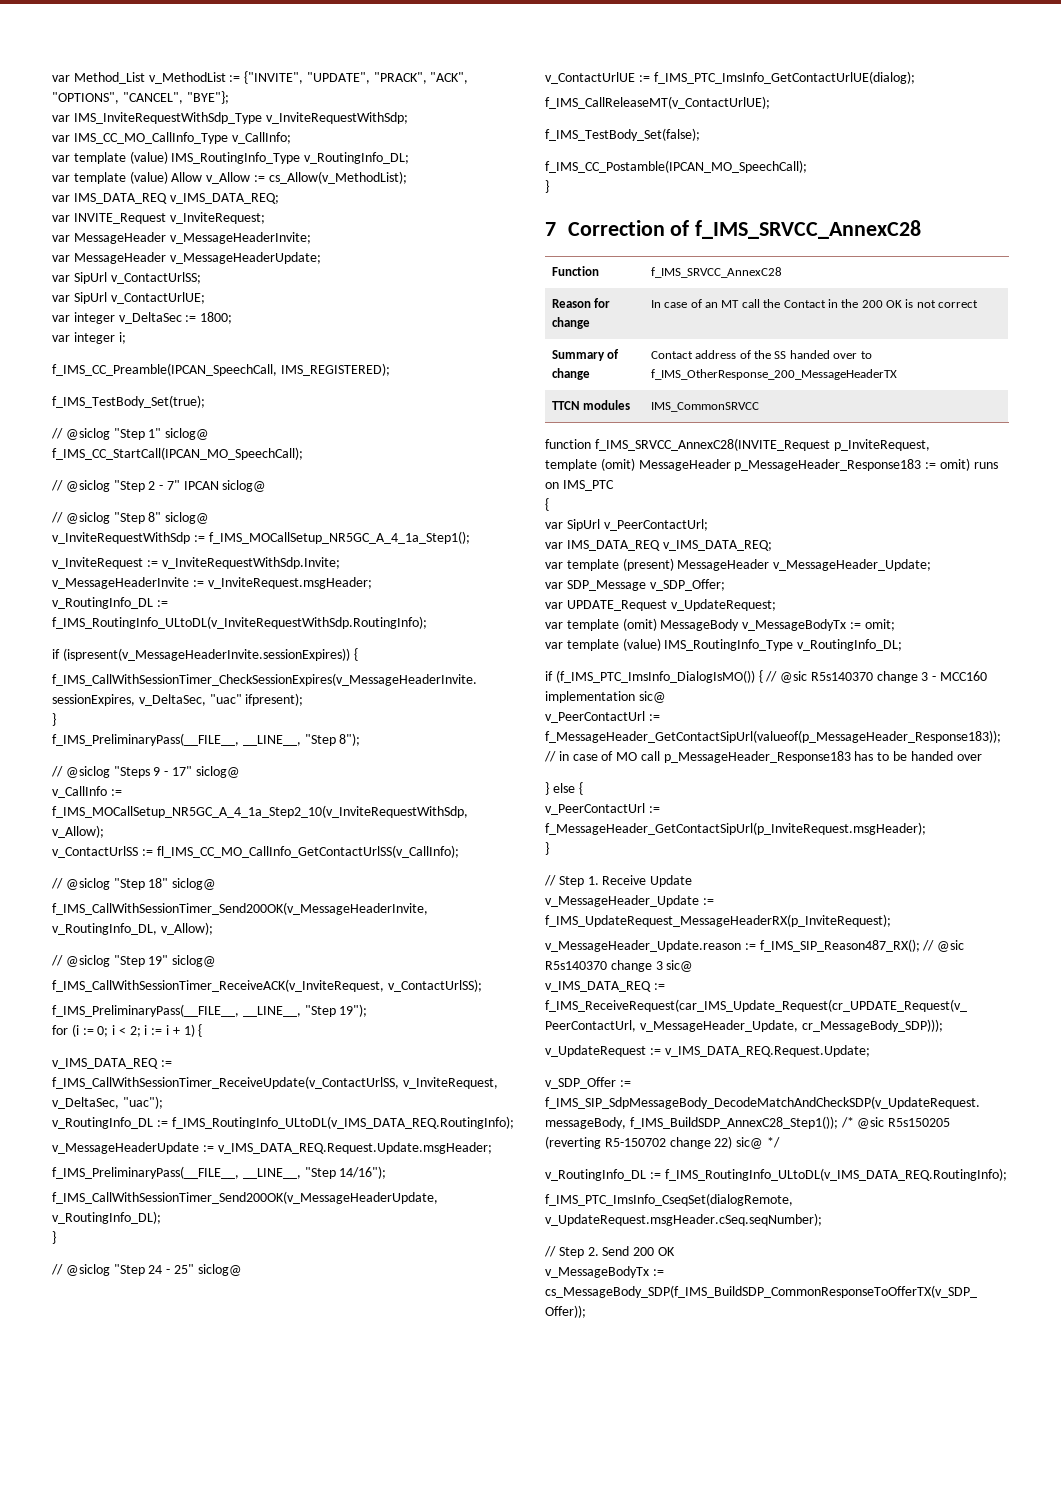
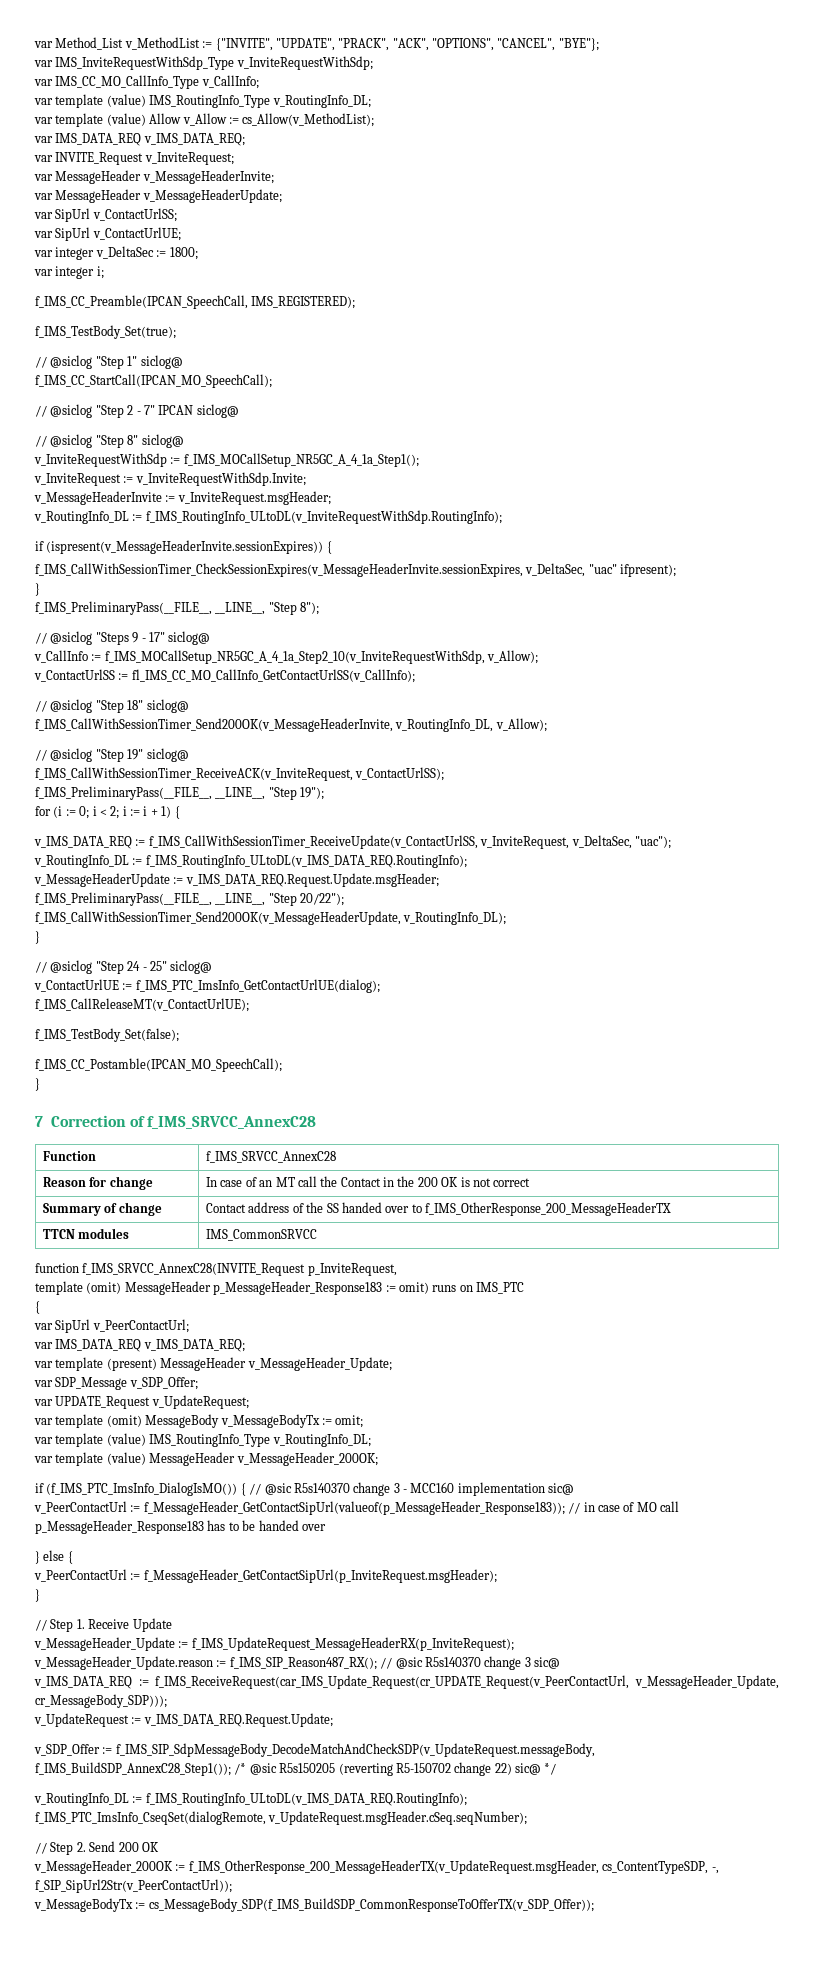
[339,1166,387,1179] 14/16"); -> [300,893,345,906] 20/22");
(903, 645) none -> [34,1452,378,1466] // var template (value) MessageHeader v_MessageHeader_200OK;
(675, 1251) none -> [34,1860,719,1874] [35,1879,232,1893] // v_MessageHeader_200OK := f_IMS_OtherResponse_200_MessageHeaderTX(v_UpdateRequest.msgHeader, cs_ContentTypeSDP, -, f_SIP_SipUrl2Str(v_PeerContactUrl));

